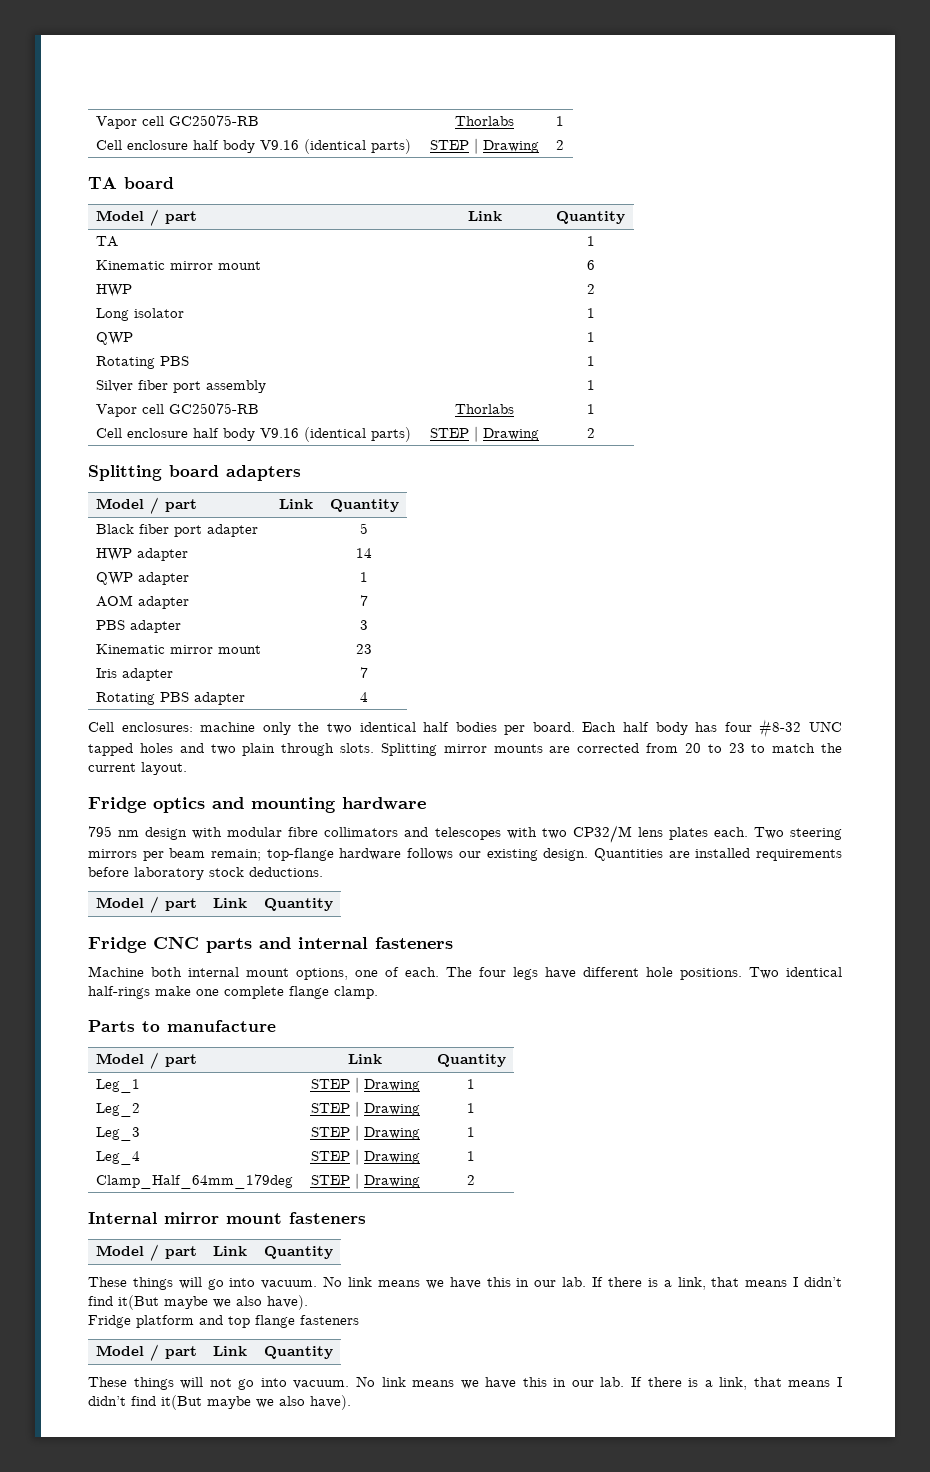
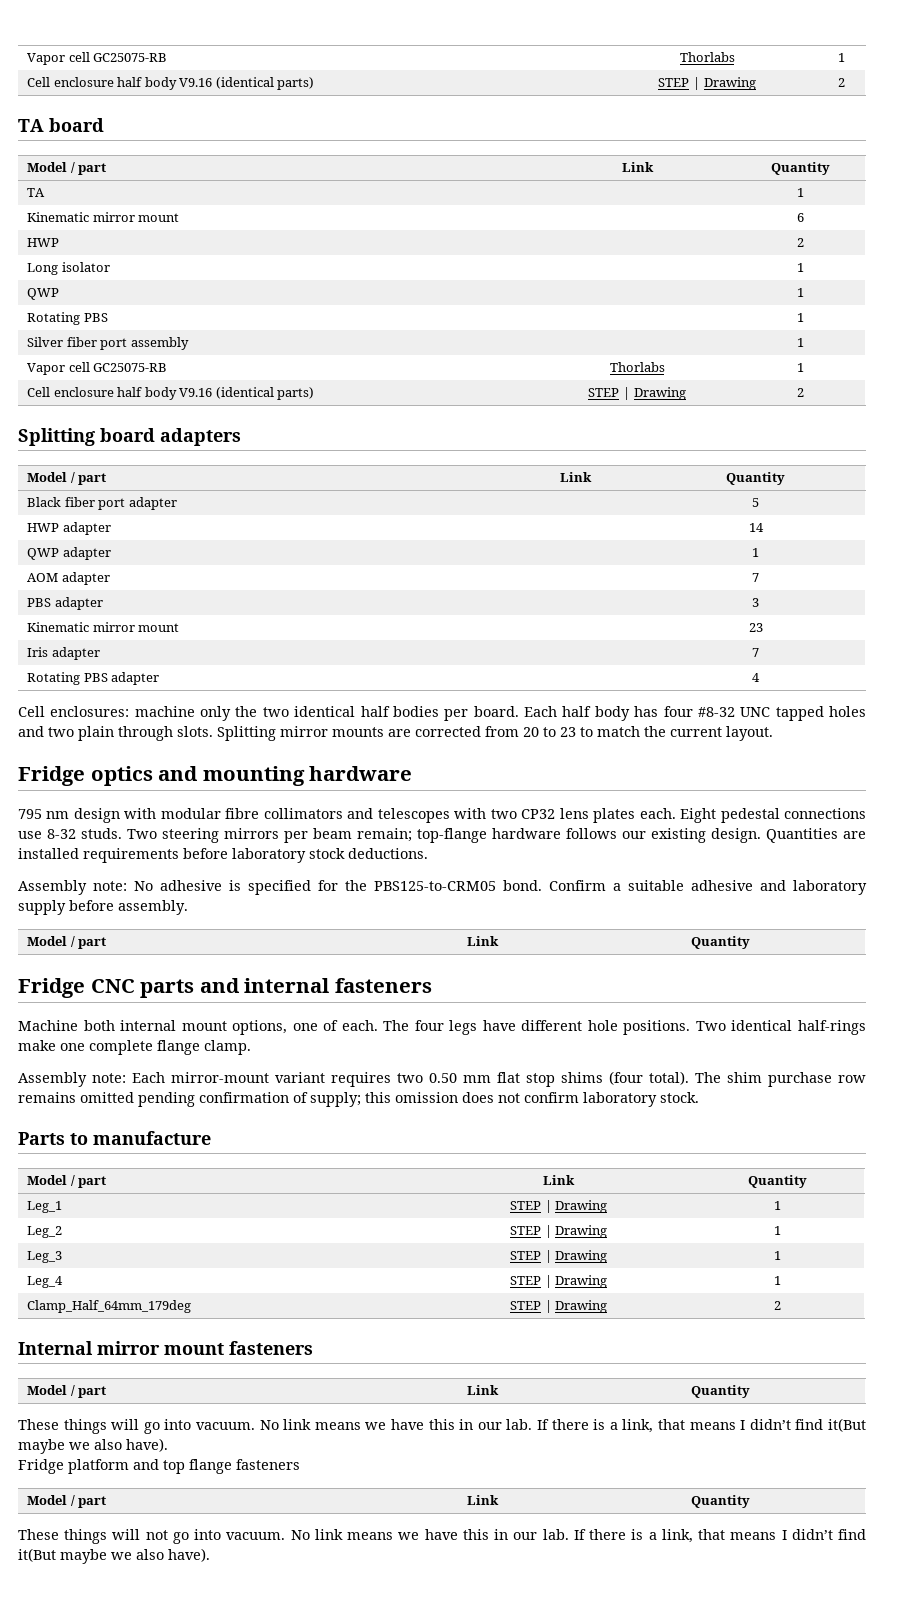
[572,825,632,843] CP32/M -> [521,809,556,819] CP32
(748, 832) none -> [680,808,867,823] [18,828,122,839] Eight pedestal connections use 8-32 studs.
(323, 872) none -> [18,880,867,895] [18,900,188,915] // Assembly note: No adhesive is specified for the PBS125-to-CRM05 bond. Confirm a suitable adhesive and laboratory supply before assembly.
(378, 992) none -> [18,1071,866,1087] [18,1092,699,1107] // Assembly note: Each mirror-mount variant requires two 0.50 mm flat stop shims (four total). The shim purchase row remains omitted pending confirmation of supply; this omission does not confirm laboratory stock.

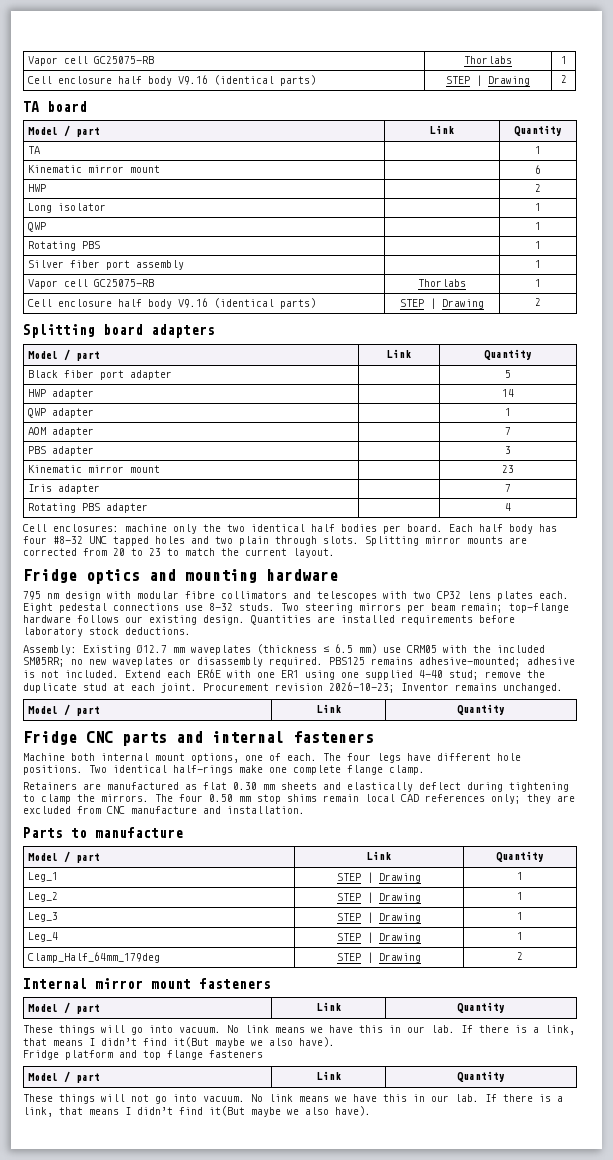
[18,880,867,895] [18,900,188,915] Assembly note: No adhesive is specified for the PBS125-to-CRM05 bond. Confirm a suitable adhesive and laboratory supply before assembly. -> [23,644,545,655] [23,657,575,667] [23,669,545,680] [23,682,563,693] Assembly: Existing Ø12.7 mm waveplates (thickness ≤ 6.5 mm) use CRM05 with the included SM05RR; no new waveplates or disassembly required. PBS125 remains adhesive-mounted; adhesive is not included. Extend each ER6E with one ER1 using one supplied 4-40 stud; remove the duplicate stud at each joint. Procurement revision 2026-10-23; Inventor remains unchanged.
[18,1072,423,1087] Assembly note: Each mirror-mount variant requires two -> [23,782,569,792] [23,794,203,804] Retainers are manufactured as flat 0.30 mm sheets and elastically deflect during tightening to clamp the mirrors. The four
[497,1072,520,1083] flat -> (251, 799) none
[609,1071,866,1087] [18,1092,699,1107] (four total). The shim purchase row remains omitted pending confirmation of supply; this omission does not confirm laboratory stock. -> [323,794,575,804] [23,806,305,814] remain local CAD references only; they are excluded from CNC manufacture and installation.

